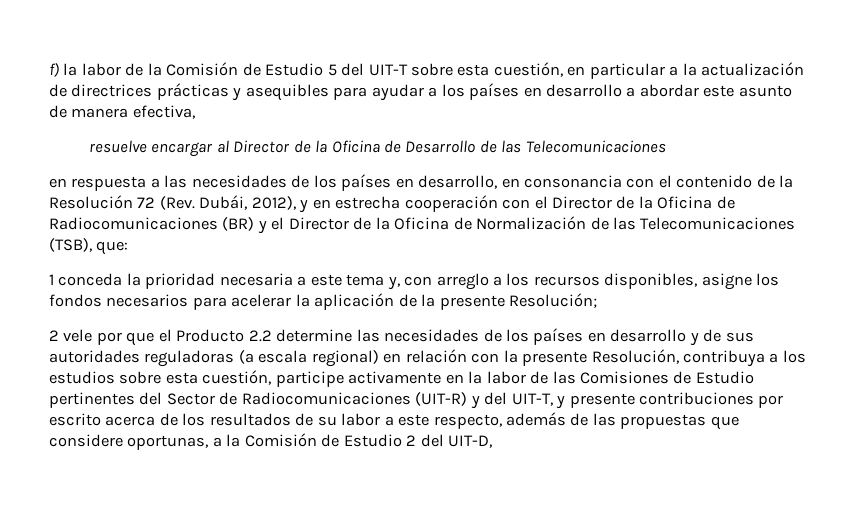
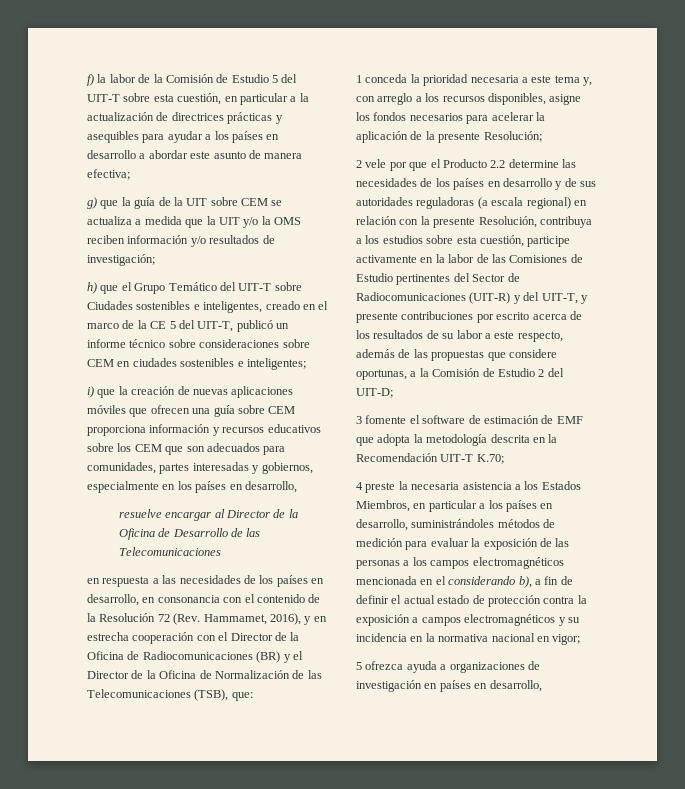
[132,105,195,119] efectiva, -> [87,169,130,180] [87,197,283,209] [87,216,301,228] [87,235,275,247] [87,254,155,266] [87,282,302,294] [87,301,329,313] [87,320,289,332] [87,339,310,348] [87,358,306,370] [87,386,294,398] [87,405,296,417] [87,424,321,436] [87,443,286,455] [87,462,313,474] [87,481,297,493] efectiva; // g) que la guía de la UIT sobre CEM se actualiza a medida que la UIT y/o la OMS reciben información y/o resultados de investigación; // h) que el Grupo Temático del UIT-T sobre Ciudades sostenibles e inteligentes, creado en el marco de la CE 5 del UIT-T, publicó un informe técnico sobre consideraciones sobre CEM en ciudades sostenibles e inteligentes; // i) que la creación de nuevas aplicaciones móviles que ofrecen una guía sobre CEM proporciona información y recursos educativos sobre los CEM que son adecuados para comunidades, partes interesadas y gobiernos, especialmente en los países en desarrollo,
[199,195,296,210] Dubái, 2012), -> [203,613,301,625] Hammamet, 2016),
[448,435,493,448] UIT-D, -> [356,388,393,398] [356,415,583,424] [356,434,558,446] [356,453,504,464] [356,481,581,493] [356,500,554,512] [356,519,556,531] [356,538,570,550] [356,557,564,569] [356,576,573,588] [356,595,587,607] [356,614,580,626] [356,633,581,645] [356,661,540,673] [356,680,542,692] UIT-D; // 3 fomente el software de estimación de EMF que adopta la metodología descrita en la Recomendación UIT-T K.70; // 4 preste la necesaria asistencia a los Estados Miembros, en particular a los países en desarrollo, suministrándoles métodos de medición para evaluar la exposición de las personas a los campos electromagnéticos mencionada en el considerando b), a fin de definir el actual estado de protección contra la exposición a campos electromagnéticos y su incidencia en la normativa nacional en vigor; // 5 ofrezca ayuda a organizaciones de investigación en países en desarrollo,

